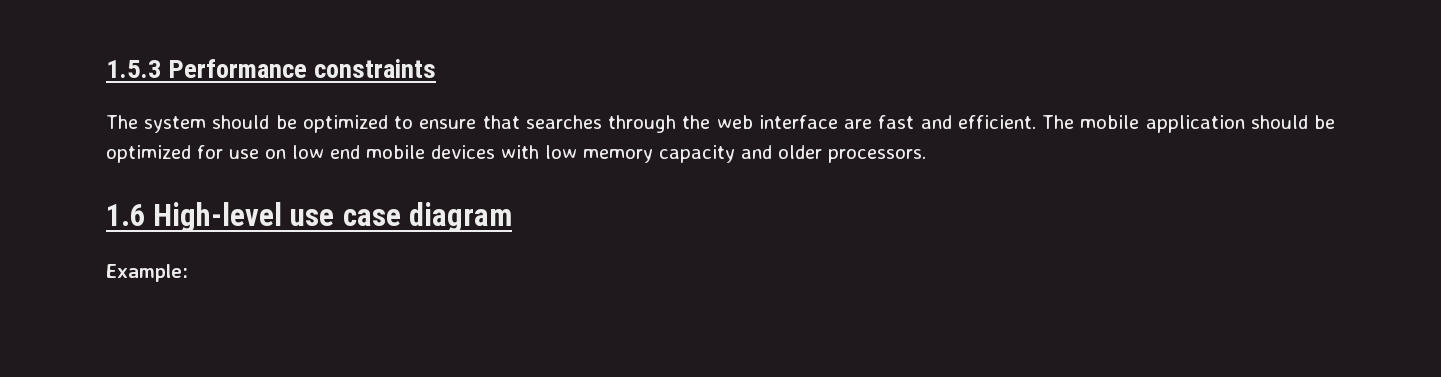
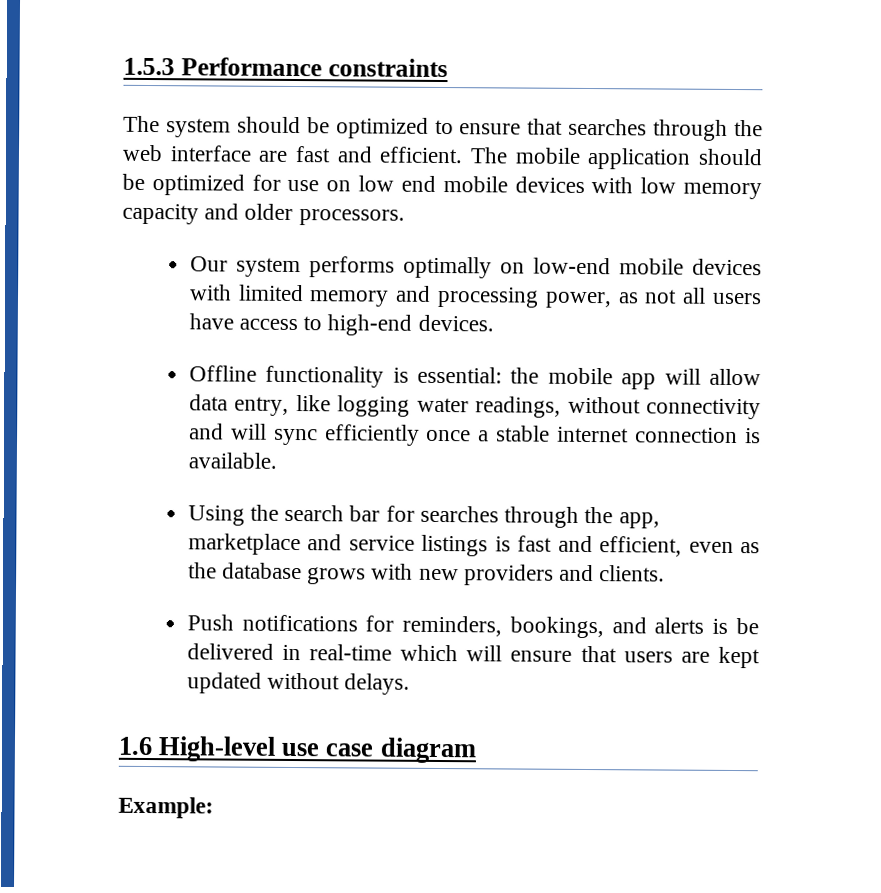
(926, 156) none -> [189,256,763,279] [188,284,762,309] [188,313,494,336] [188,365,761,390] [188,394,761,420] [188,423,761,446] [187,452,277,469] [187,504,660,529] [187,533,760,557] [187,562,666,586] [186,614,759,639] [186,643,760,669] [186,672,411,695] // Our system performs optimally on low-end mobile devices with limited memory and processing power, as not all users have access to high-end devices. // Offline functionality is essential: the mobile app will allow data entry, like logging water readings, without connectivity and will sync efficiently once a stable internet connection is available. // Using the search bar for searches through the app, marketplace and service listings is fast and efficient, even as the database grows with new providers and clients. // Push notifications for reminders, bookings, and alerts is be delivered in real-time which will ensure that users are kept updated without delays.

